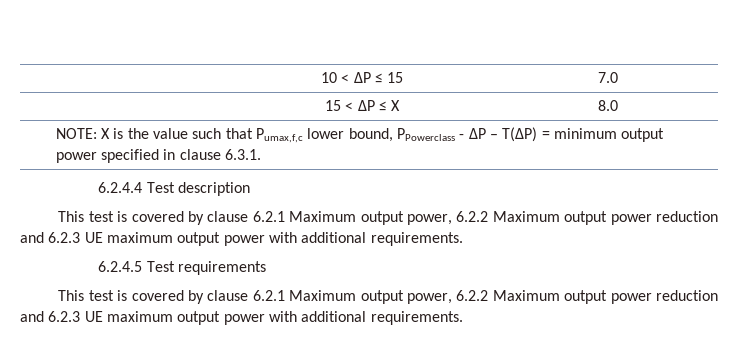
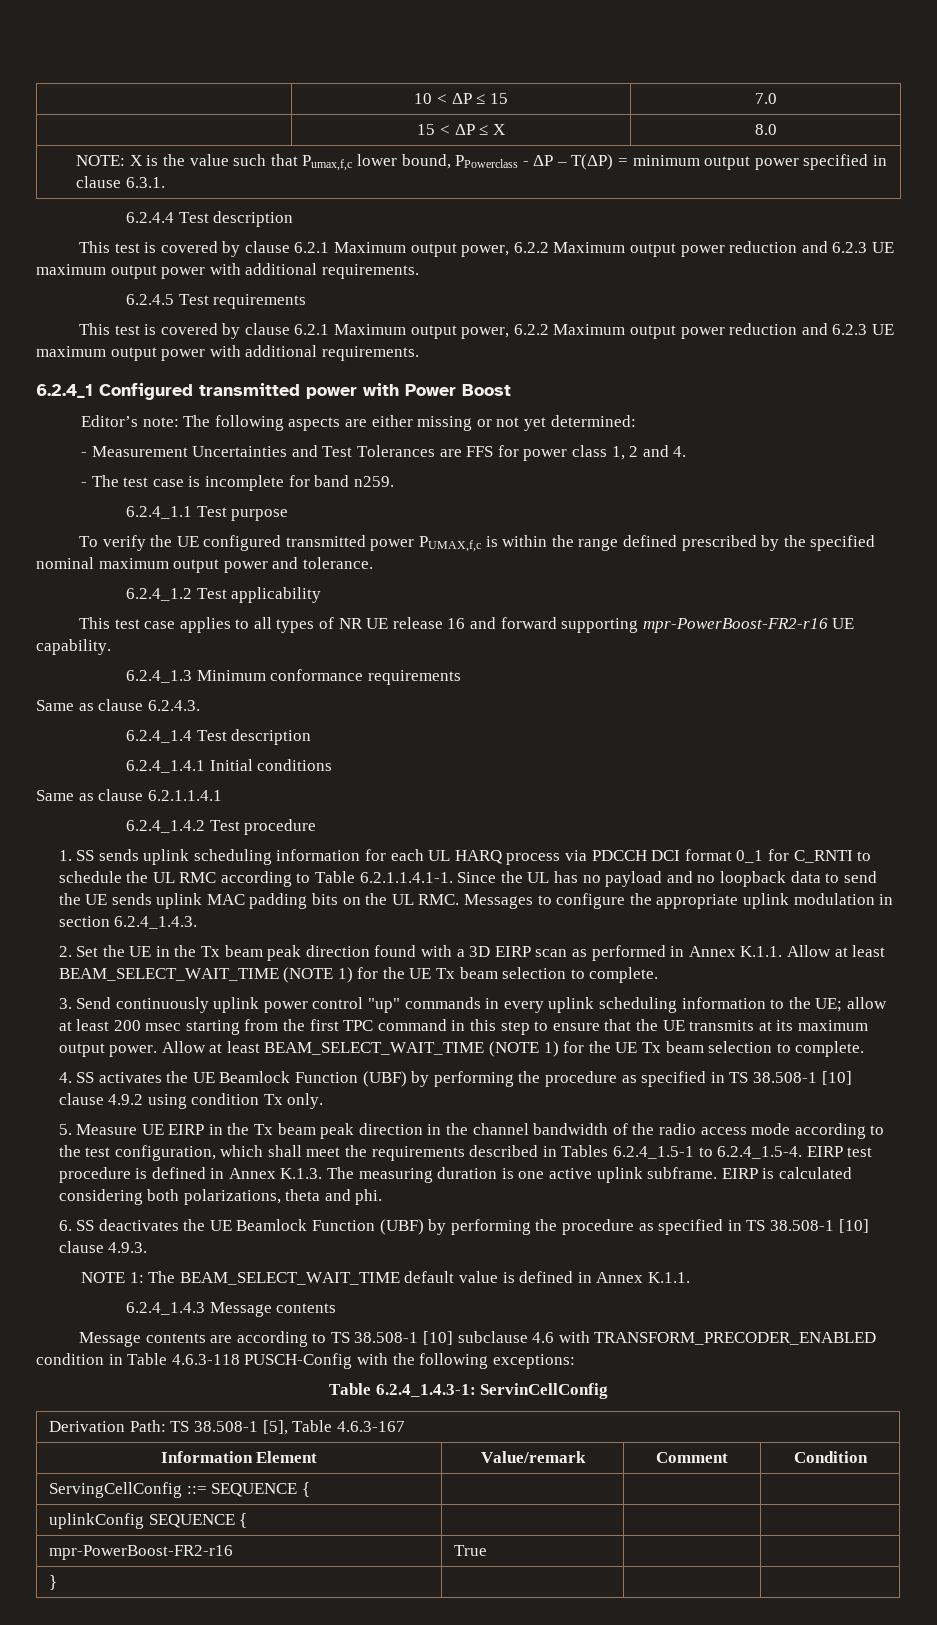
(463, 318) none -> [36,383,511,400] [81,415,636,431] [81,445,687,461] [81,475,394,491] [126,506,289,521] [78,535,876,552] [36,557,373,573] [126,587,322,603] [78,617,855,633] [36,639,111,655] [126,669,461,685] [36,699,200,711] [126,729,312,745] [126,759,333,773] [36,789,222,801] [126,819,317,835] [58,849,872,865] [58,871,877,887] [58,893,894,909] [58,916,198,929] [58,945,886,961] [58,967,659,983] [58,997,887,1013] [58,1019,868,1035] [58,1041,865,1057] [58,1071,852,1087] [58,1093,324,1109] [58,1123,885,1139] [58,1145,873,1161] [58,1167,852,1183] [58,1189,383,1205] [58,1219,869,1235] [58,1241,148,1253] [81,1271,690,1285] [126,1302,337,1317] [78,1331,877,1347] [36,1353,575,1369] [328,1383,609,1399] [49,1420,405,1435] [160,1451,318,1463] [480,1451,586,1463] [656,1452,728,1463] [793,1451,868,1463] [49,1482,310,1498] [49,1513,248,1529] [49,1545,234,1560] [454,1545,488,1556] [49,1575,58,1590] // 6.2.4_1 Configured transmitted power with Power Boost // Editor’s note: The following aspects are either missing or not yet determined: // - Measurement Uncertainties and Test Tolerances are FFS for power class 1, 2 and 4. // - The test case is incomplete for band n259. // 6.2.4_1.1 Test purpose // To verify the UE configured transmitted power PUMAX,f,c is within the range defined prescribed by the specified nominal maximum output power and tolerance. // 6.2.4_1.2 Test applicability // This test case applies to all types of NR UE release 16 and forward supporting mpr-PowerBoost-FR2-r16 UE capability. // 6.2.4_1.3 Minimum conformance requirements // Same as clause 6.2.4.3. // 6.2.4_1.4 Test description // 6.2.4_1.4.1 Initial conditions // Same as clause 6.2.1.1.4.1 // 6.2.4_1.4.2 Test procedure // 1. SS sends uplink scheduling information for each UL HARQ process via PDCCH DCI format 0_1 for C_RNTI to schedule the UL RMC according to Table 6.2.1.1.4.1-1. Since the UL has no payload and no loopback data to send the UE sends uplink MAC padding bits on the UL RMC. Messages to configure the appropriate uplink modulation in section 6.2.4_1.4.3. // 2. Set the UE in the Tx beam peak direction found with a 3D EIRP scan as performed in Annex K.1.1. Allow at least BEAM_SELECT_WAIT_TIME (NOTE 1) for the UE Tx beam selection to complete. // 3. Send continuously uplink power control "up" commands in every uplink scheduling information to the UE; allow at least 200 msec starting from the first TPC command in this step to ensure that the UE transmits at its maximum output power. Allow at least BEAM_SELECT_WAIT_TIME (NOTE 1) for the UE Tx beam selection to complete. // 4. SS activates the UE Beamlock Function (UBF) by performing the procedure as specified in TS 38.508-1 [10] clause 4.9.2 using condition Tx only. // 5. Measure UE EIRP in the Tx beam peak direction in the channel bandwidth of the radio access mode according to the test configuration, which shall meet the requirements described in Tables 6.2.4_1.5-1 to 6.2.4_1.5-4. EIRP test procedure is defined in Annex K.1.3. The measuring duration is one active uplink subframe. EIRP is calculated considering both polarizations, theta and phi. // 6. SS deactivates the UE Beamlock Function (UBF) by performing the procedure as specified in TS 38.508-1 [10] clause 4.9.3. // NOTE 1: The BEAM_SELECT_WAIT_TIME default value is defined in Annex K.1.1. // 6.2.4_1.4.3 Message contents // Message contents are according to TS 38.508-1 [10] subclause 4.6 with TRANSFORM_PRECODER_ENABLED condition in Table 4.6.3-118 PUSCH-Config with the following exceptions: // Table 6.2.4_1.4.3-1: ServinCellConfig // Derivation Path: TS 38.508-1 [5], Table 4.6.3-167 // Information Element | Value/remark | Comment | Condition // ServingCellConfig ::= SEQUENCE { | | | // uplinkConfig SEQUENCE { | | | // mpr-PowerBoost-FR2-r16 | True | | // } | | |

